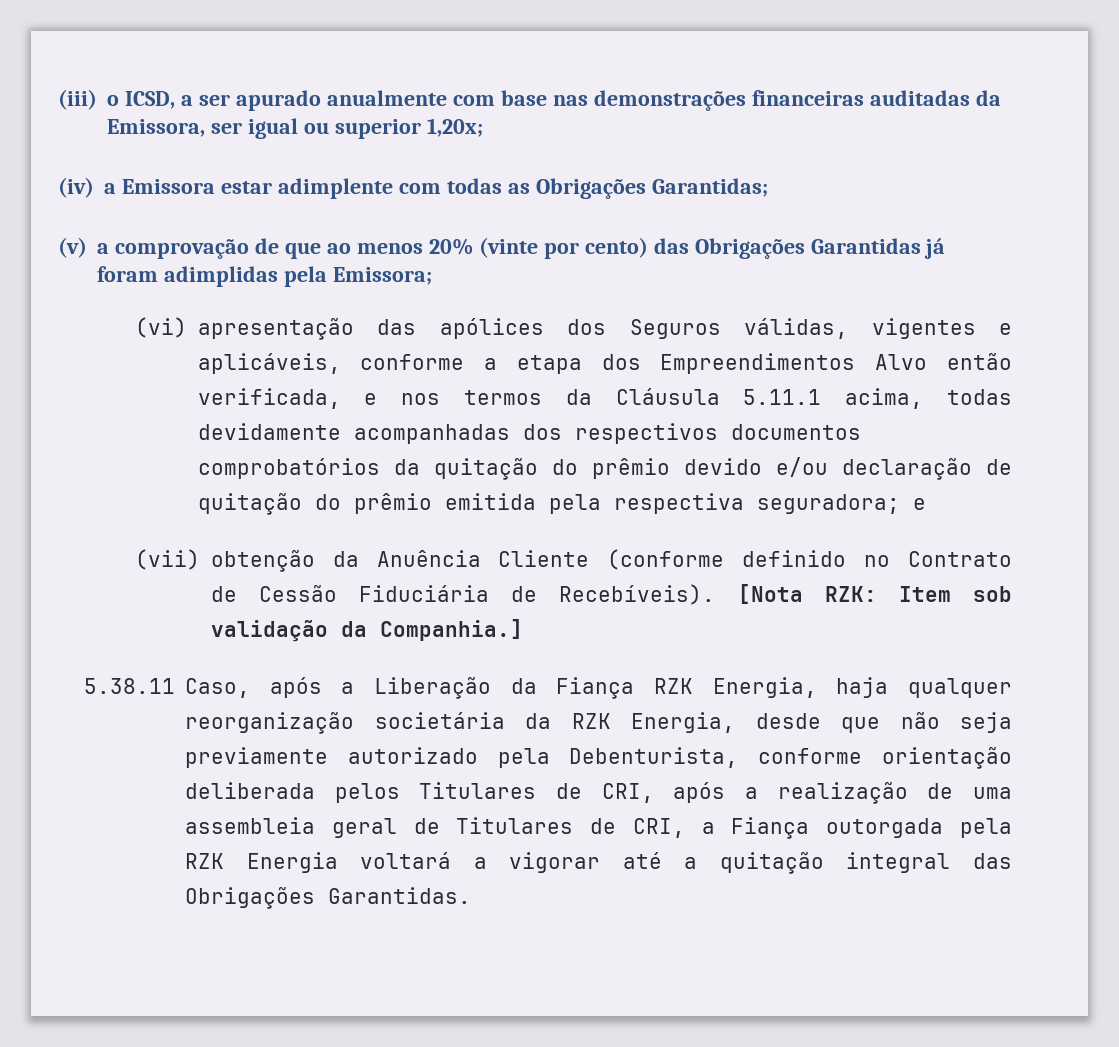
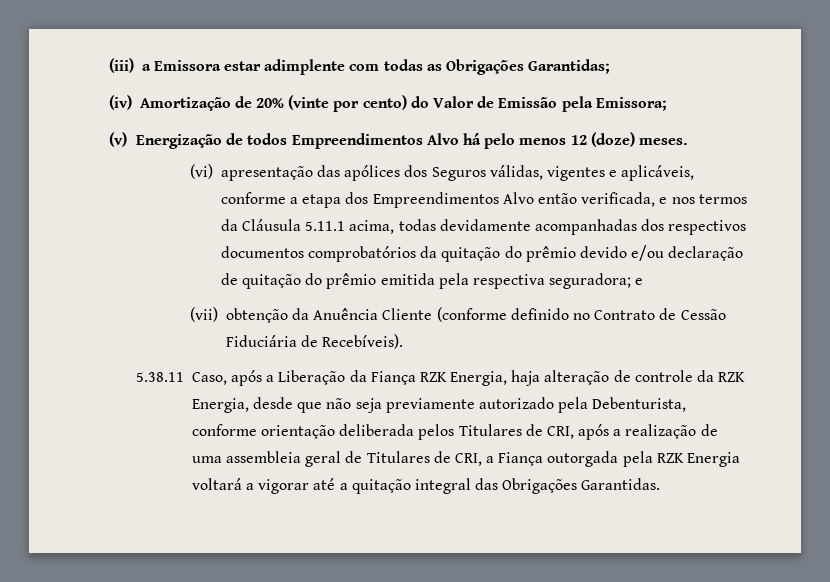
[107,90,1001,111] [107,118,483,139] [58,177,94,198] o ICSD, a ser apurado anualmente com base nas demonstrações financeiras auditadas da Emissora, ser igual ou superior 1,20x; // (iv) -> (134, 65) none
[58,237,946,259] [97,266,433,287] (v) a comprovação de que ao menos 20% (vinte por cento) das Obrigações Garantidas já foram adimplidas pela Emissora; -> [109,95,667,112] [109,132,688,149] (iv) Amortização de 20% (vinte por cento) do Valor de Emissão pela Emissora; // (v) Energização de todos Empreendimentos Alvo há pelo menos 12 (doze) meses.
[737,584,1013,604] [210,619,523,642] [Nota RZK: Item sob validação da Companhia.] -> (404, 341) none
[907,678,1012,698] [185,711,505,734] qualquer reorganização societária -> [544,370,693,385] alteração de controle

